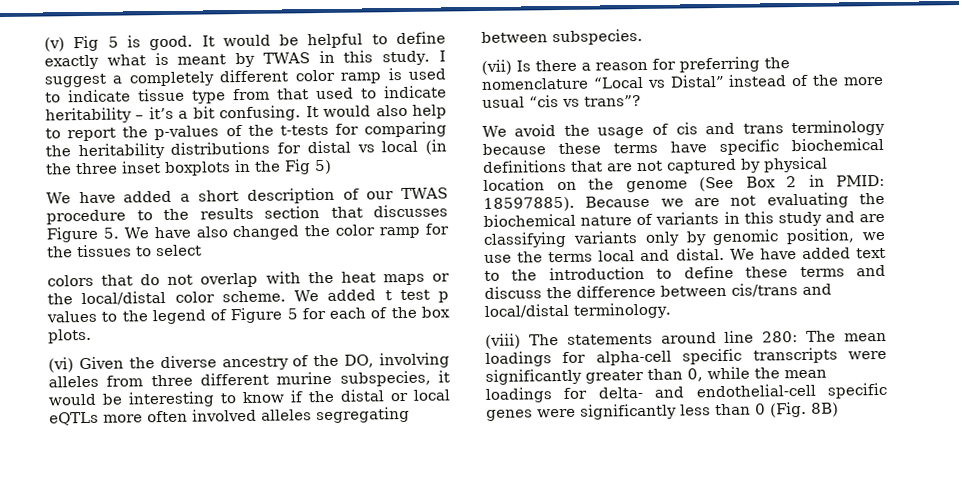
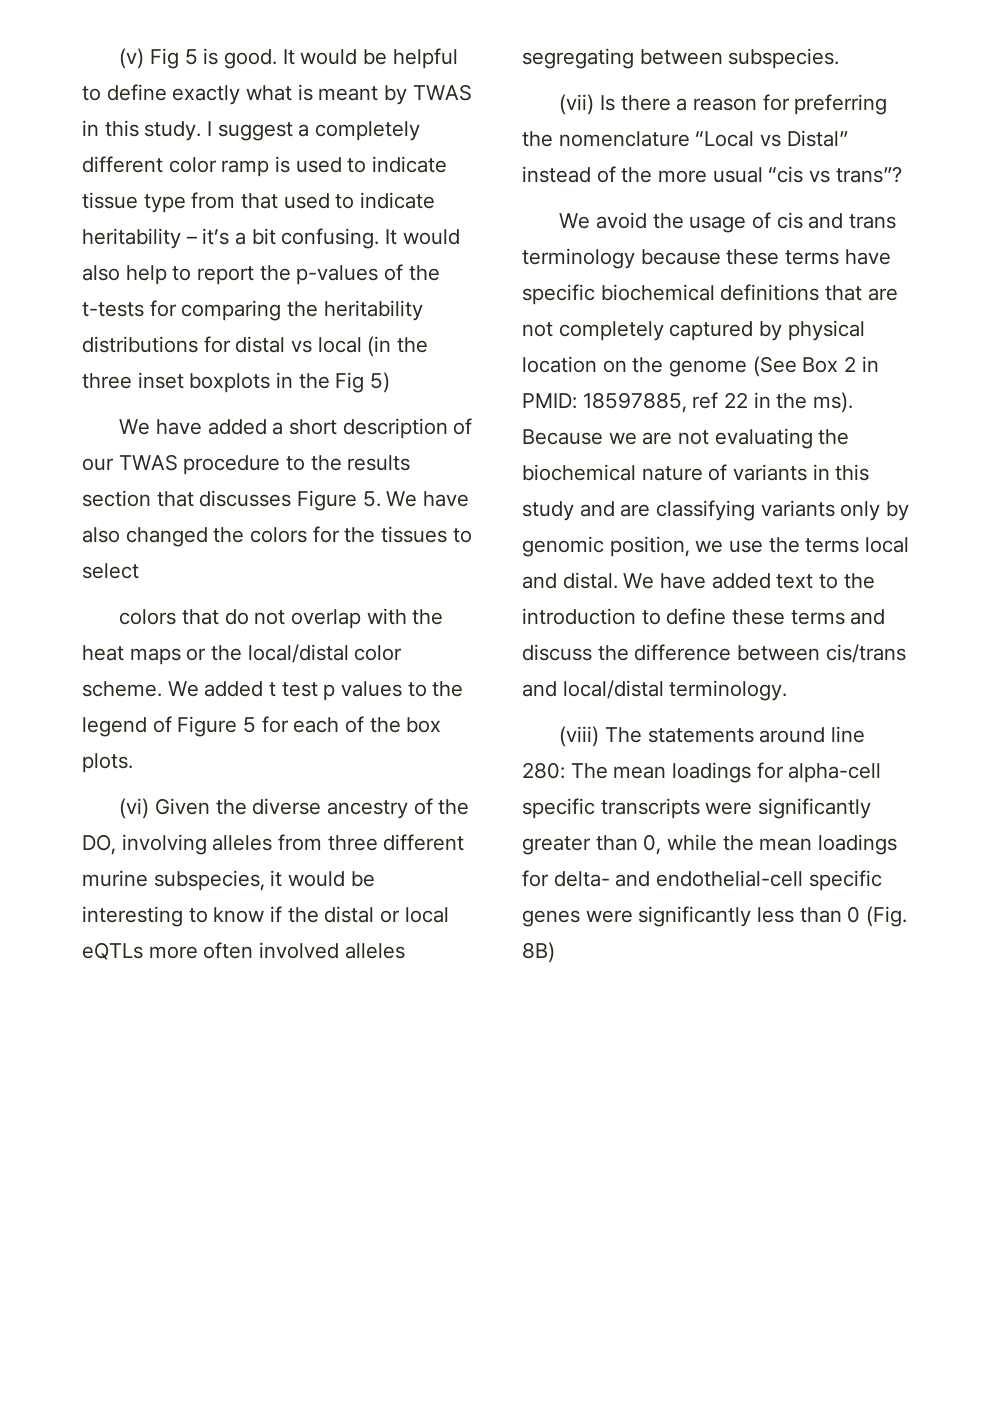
[335,224,421,239] color ramp -> [250,527,308,543] colors
(663, 166) none -> [558,321,664,341] completely
[483,196,575,212] 18597885). -> [582,392,854,413] 18597885, ref 22 in the ms).

